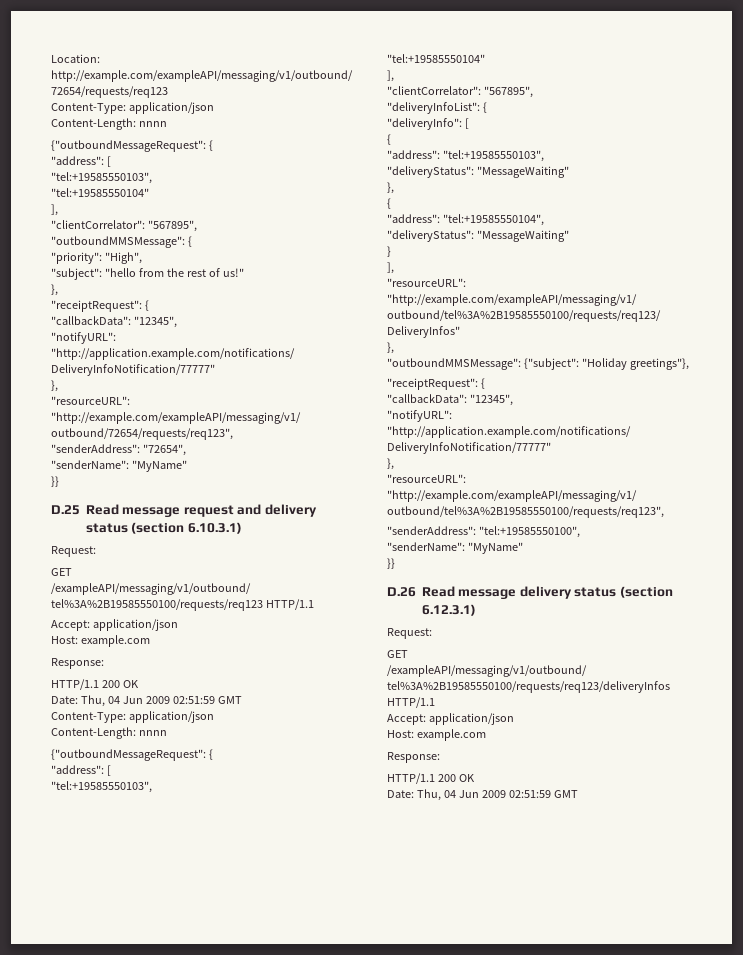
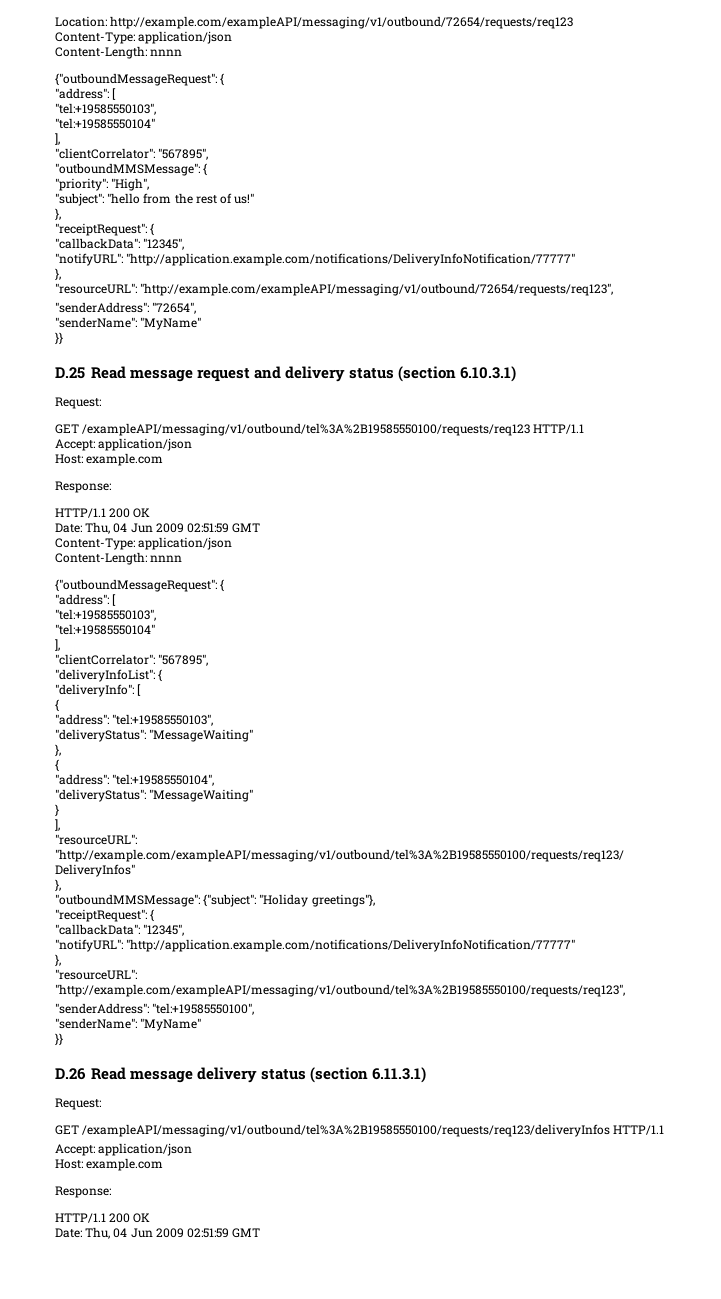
[421,604,476,616] 6.12.3.1) -> [372,1067,427,1083] 6.11.3.1)

